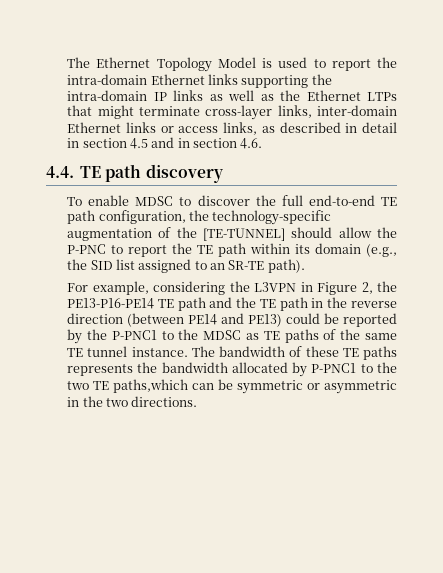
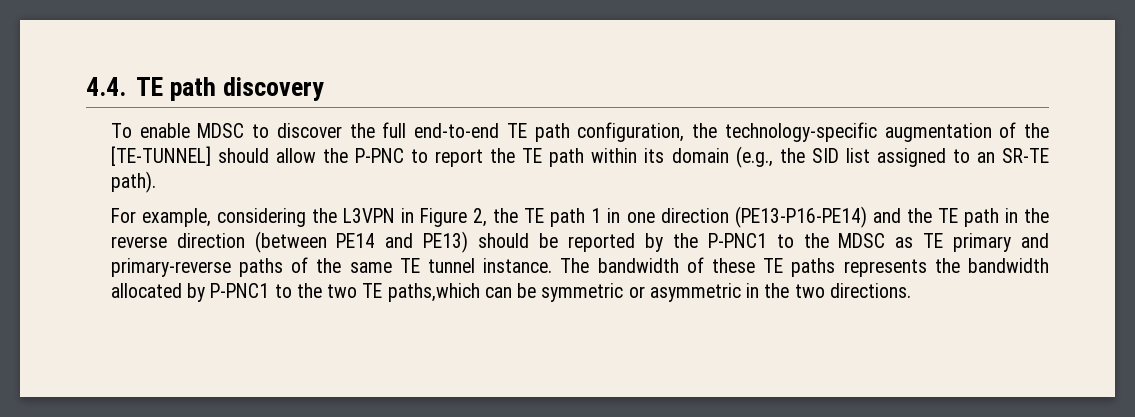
[67,57,397,72] [67,74,332,88] [67,90,397,101] [67,105,397,120] [67,122,397,135] [67,137,263,149] The Ethernet Topology Model is used to report the intra-domain Ethernet links supporting the intra-domain IP links as well as the Ethernet LTPs that might terminate cross-layer links, inter-domain Ethernet links or access links, as described in detail in section 4.5 and in section 4.6. // -> (86, 86) none
[67,297,206,311] PE13-P16-PE14 TE path -> [524,206,867,228] TE path 1 in one direction (PE13-P16-PE14)
[286,313,321,324] could -> [478,233,530,248] should
(280, 335) none -> [953,233,1050,252] [110,258,231,277] primary and primary-reverse

